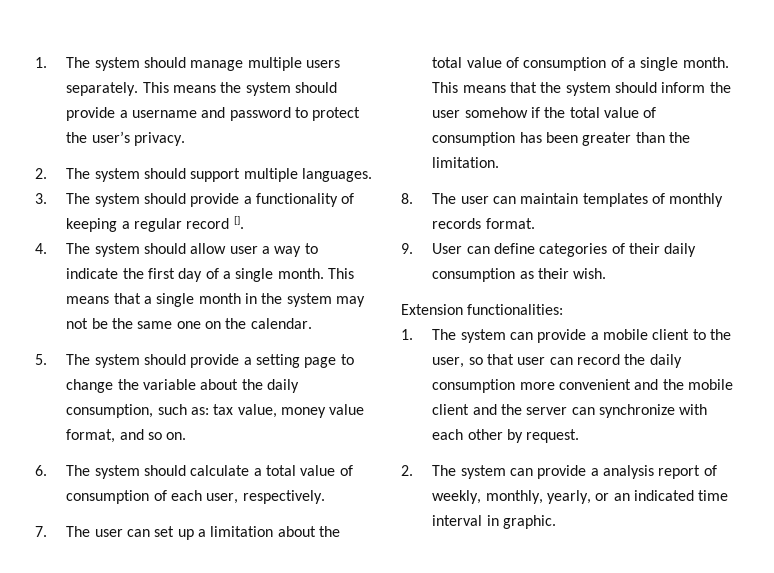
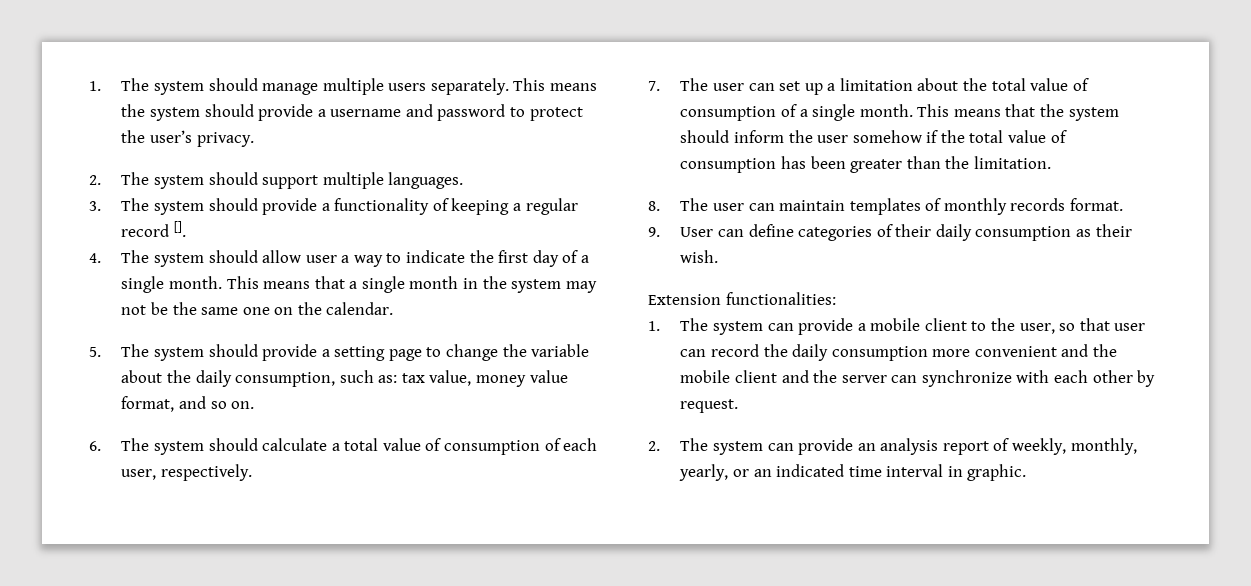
[590,468,599,476] a -> [857,443,876,451] an

